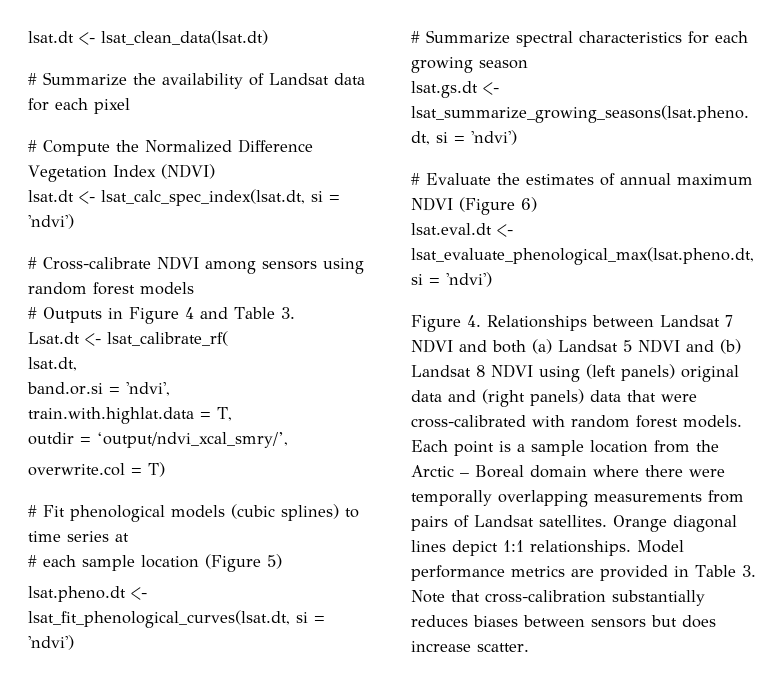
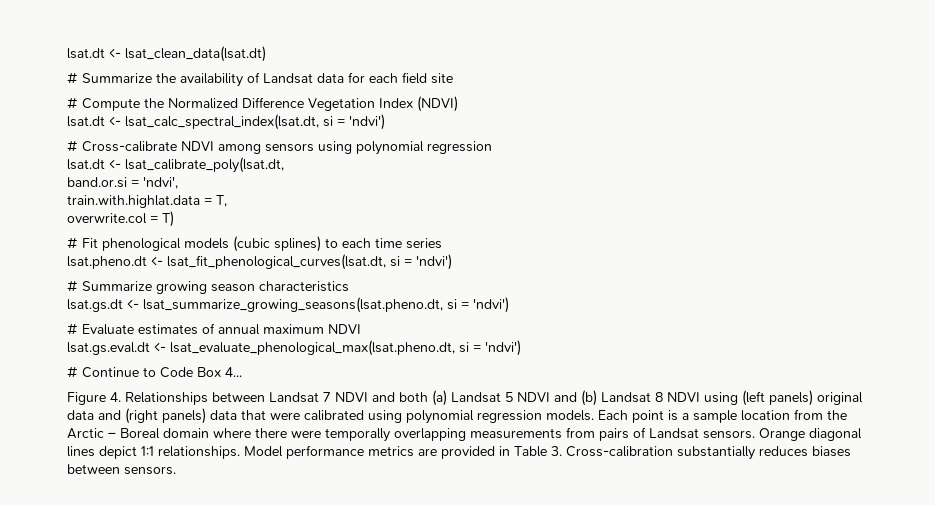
[94,98,130,114] pixel -> [402,72,453,84] field site
[101,189,305,206] lsat_calc_spec_index(lsat.dt, -> [125,114,319,130] lsat_calc_spectral_index(lsat.dt,
[28,282,194,295] [28,307,295,324] [28,331,228,346] [28,357,77,371] random forest models // # Outputs in Figure 4 and Table 3. // Lsat.dt <- lsat_calibrate_rf( // lsat.dt, -> [356,141,492,155] [67,157,284,173] polynomial regression // lsat.dt <- lsat_calibrate_poly(lsat.dt,
[28,432,288,448] // outdir = ‘output/ndvi_xcal_smry/’, -> (227, 201) none
(359, 513) none -> [342,238,371,248] each
[115,533,129,542] [28,554,282,572] at // # each sample location (Figure 5) -> (442, 243) none
[516,31,748,47] spectral characteristics for each -> (152, 286) none
(528, 64) none -> [259,281,349,292] characteristics
[497,173,520,185] the -> (134, 329) none
[459,197,537,215] [411,223,492,235] (Figure 6) // lsat.eval.dt -> [67,342,150,355] // lsat.gs.eval.dt
(492, 279) none -> [67,366,242,378] // # Continue to Code Box 4...
[411,415,678,428] cross-calibrated with random forest -> [304,410,542,424] calibrated using polynomial regression
[539,515,607,527] satellites. -> [703,430,755,439] sensors.
[411,590,606,603] Note that cross-calibration -> [566,446,673,457] Cross-calibration
[591,615,716,628] [411,641,529,652] sensors but does increase scatter. -> [124,466,176,475] sensors.

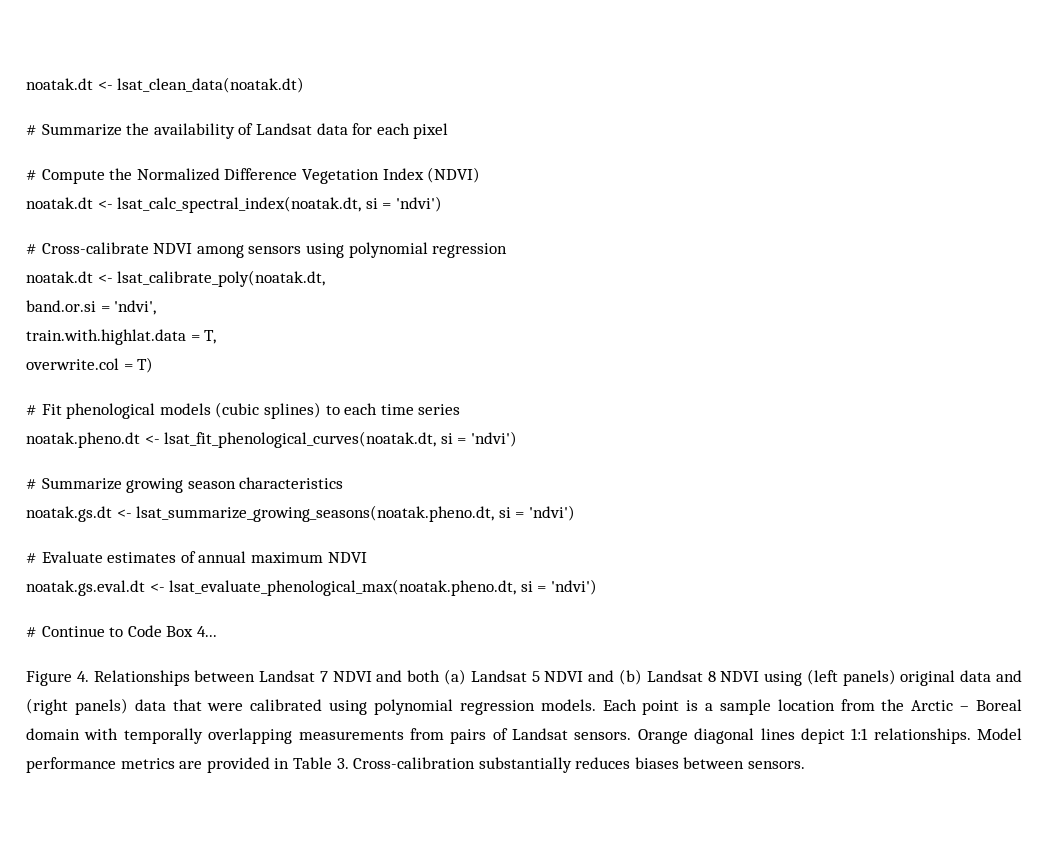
[67,46,266,62] lsat.dt <- lsat_clean_data(lsat.dt) -> [26,77,305,93] noatak.dt <- lsat_clean_data(noatak.dt)
[402,72,453,84] field site -> [413,123,449,139] pixel
[67,114,319,130] lsat.dt <- lsat_calc_spectral_index(lsat.dt, -> [26,196,362,213] noatak.dt <- lsat_calc_spectral_index(noatak.dt,
[67,157,284,173] lsat.dt <- lsat_calibrate_poly(lsat.dt, -> [26,270,326,287] noatak.dt <- lsat_calibrate_poly(noatak.dt,
[67,254,386,270] lsat.pheno.dt <- lsat_fit_phenological_curves(lsat.dt, -> [26,431,437,448] noatak.pheno.dt <- lsat_fit_phenological_curves(noatak.dt,
[67,297,443,313] lsat.gs.dt <- lsat_summarize_growing_seasons(lsat.pheno.dt, -> [26,505,495,522] noatak.gs.dt <- lsat_summarize_growing_seasons(noatak.pheno.dt,
[67,340,455,356] lsat.gs.eval.dt <- lsat_evaluate_phenological_max(lsat.pheno.dt, -> [26,579,517,596] noatak.gs.eval.dt <- lsat_evaluate_phenological_max(noatak.pheno.dt,
[213,428,321,438] where there were -> [84,728,119,740] with

